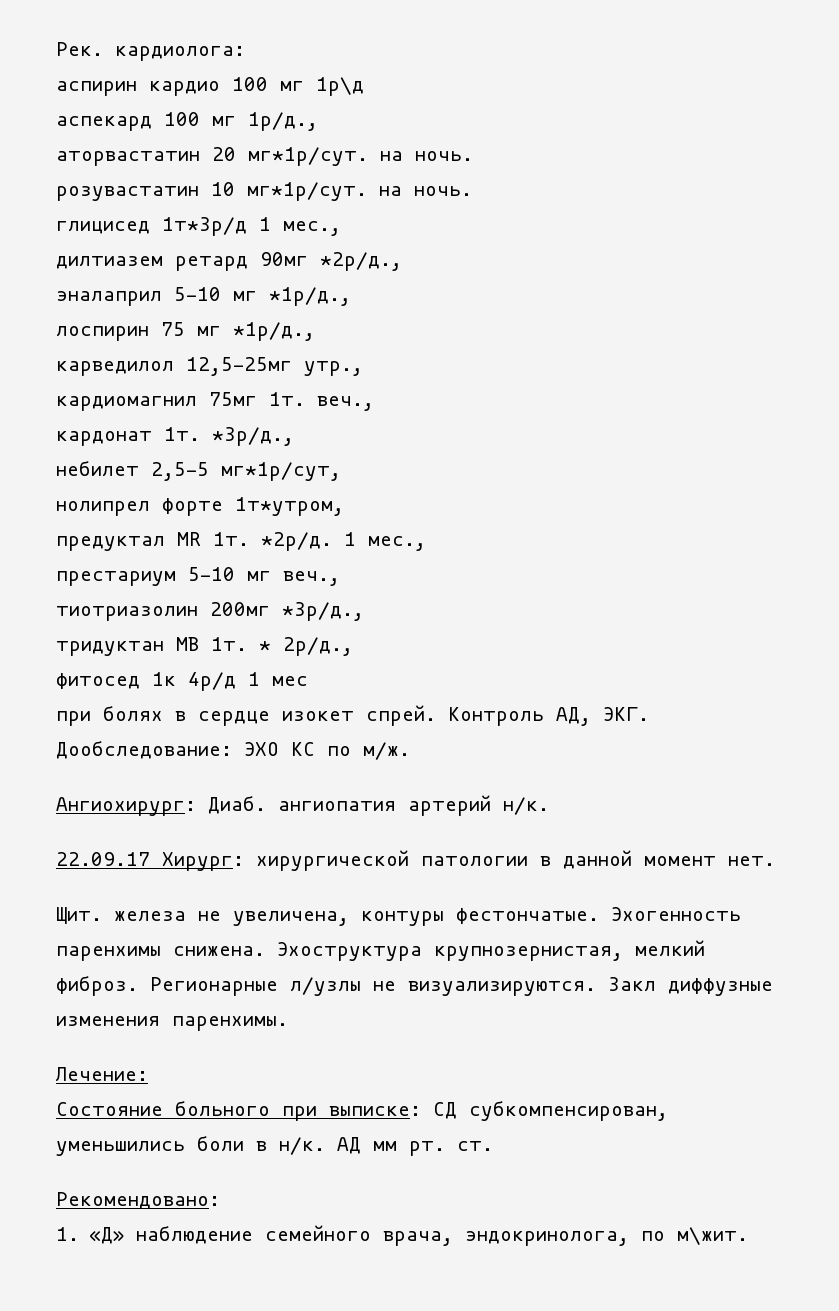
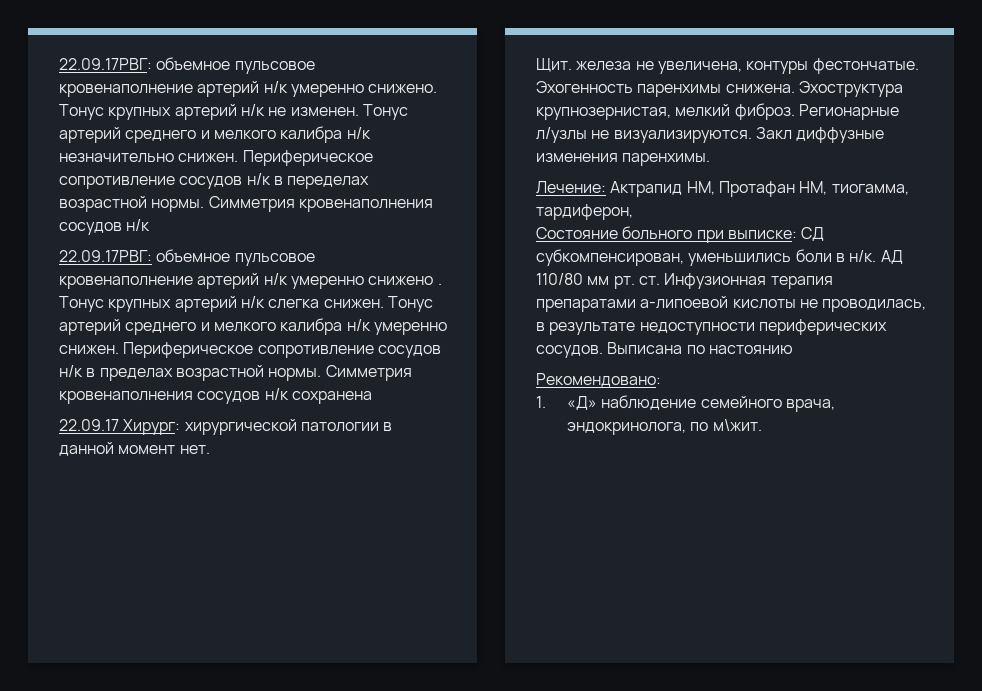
[56,42,245,61] [56,77,364,96] [56,112,318,131] [56,147,473,166] [56,182,472,201] [56,217,341,236] [56,252,402,271] [56,287,351,306] [56,322,315,341] [56,357,363,376] [56,392,374,411] [56,427,294,446] [56,461,341,481] [56,497,344,516] [56,532,426,551] [56,567,340,586] [56,602,364,621] [56,637,353,656] [56,672,308,691] [56,705,649,726] [56,741,410,760] [56,795,549,816] Рек. кардиолога: // аспирин кардио 100 мг 1р\д // аспекард 100 мг 1р/д., // аторвастатин 20 мг*1р/сут. на ночь. // розувастатин 10 мг*1р/сут. на ночь. // глицисед 1т*3р/д 1 мес., // дилтиазем ретард 90мг *2р/д., // эналаприл 5-10 мг *1р/д., // лоспирин 75 мг *1р/д., // карведилол 12,5-25мг утр., // кардиомагнил 75мг 1т. веч., // кардонат 1т. *3р/д., // небилет 2,5-5 мг*1р/сут, // нолипрел форте 1т*утром, // предуктал МR 1т. *2р/д. 1 мес., // престариум 5-10 мг веч., // тиотриазолин 200мг *3р/д., // тридуктан МВ 1т. * 2р/д., // фитосед 1к 4р/д 1 мес // при болях в сердце изокет спрей. Контроль АД, ЭКГ. Дообследование: ЭХО КС по м/ж. // Ангиохирург: Диаб. ангиопатия артерий н/к. -> [59,57,315,74] [59,81,438,97] [59,104,408,120] [59,126,371,143] [59,150,373,166] [59,173,370,189] [59,196,433,212] [59,219,151,235] [59,249,315,266] [59,273,442,289] [59,296,433,312] [59,318,447,335] [59,342,441,358] [59,365,412,381] [59,388,372,404] 22.09.17РВГ: объемное пульсовое кровенаполнение артерий н/к умеренно снижено. Тонус крупных артерий н/к не изменен. Тонус артерий среднего и мелкого калибра н/к незначительно снижен. Периферическое сопротивление сосудов н/к в переделах возрастной нормы. Симметрия кровенаполнения сосудов н/к // 22.09.17РВГ: объемное пульсовое кровенаполнение артерий н/к умеренно снижено . Тонус крупных артерий н/к слегка снижен. Тонус артерий среднего и мелкого калибра н/к умеренно снижен. Периферическое сопротивление сосудов н/к в пределах возрастной нормы. Симметрия кровенаполнения сосудов н/к сохранена
(148, 1074) none -> [610,181,909,197] [536,204,633,220] Актрапид НМ, Протафан НМ, тиогамма, тардиферон,
(361, 1145) none -> [536,273,583,285] 110/80
(493, 1146) none -> [664,273,833,289] [536,296,927,312] [536,319,887,335] [536,342,793,358] Инфузионная терапия препаратами а-липоевой кислоты не проводилась, в результате недоступности периферических сосудов. Выписана по настоянию

